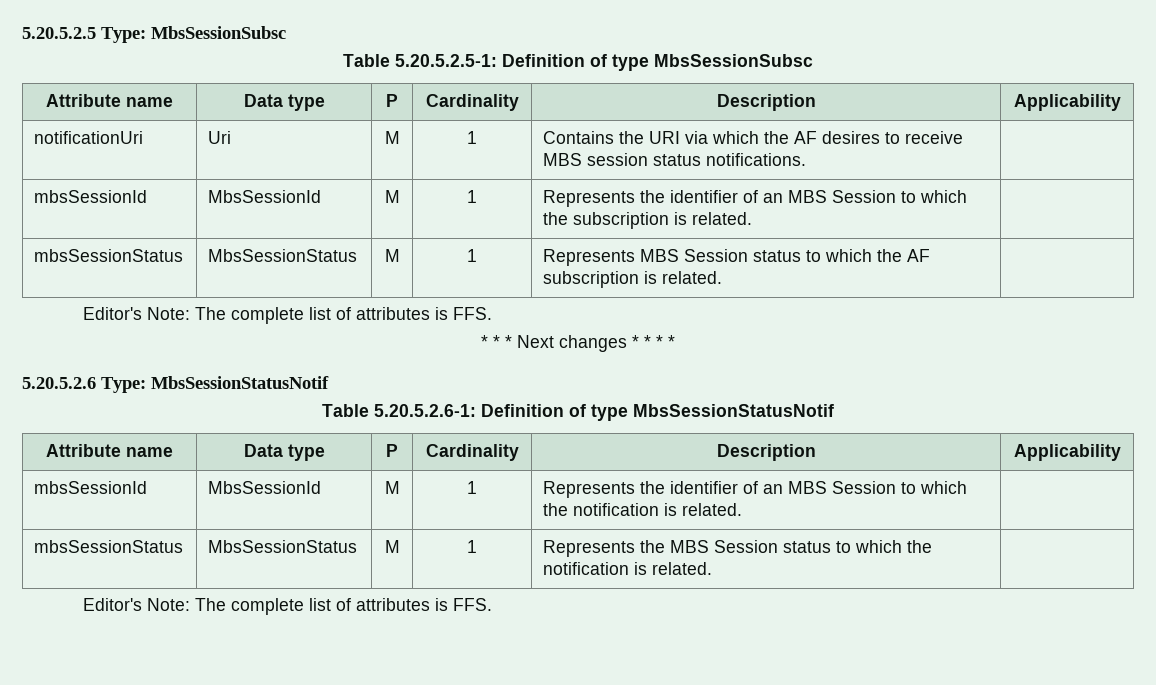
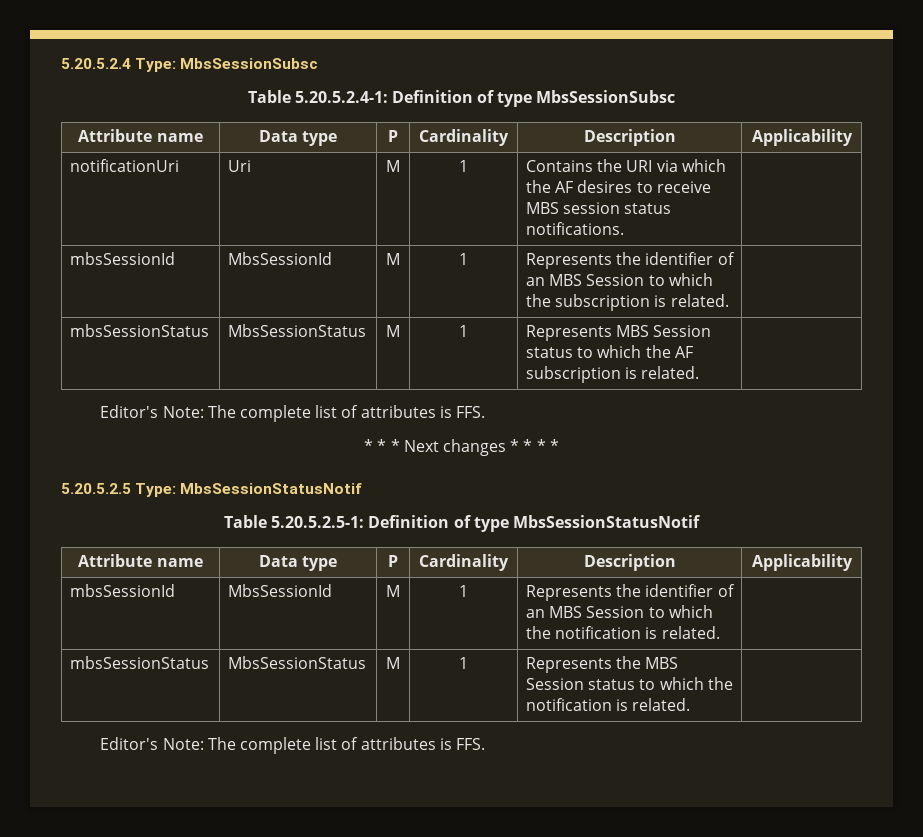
[22,27,96,39] 5.20.5.2.5 -> [61,58,131,69] 5.20.5.2.4
[395,54,497,67] 5.20.5.2.5-1: -> [294,91,388,103] 5.20.5.2.4-1:
[22,377,96,389] 5.20.5.2.6 -> [61,483,131,494] 5.20.5.2.5
[374,404,476,417] 5.20.5.2.6-1: -> [271,516,365,528] 5.20.5.2.5-1:

